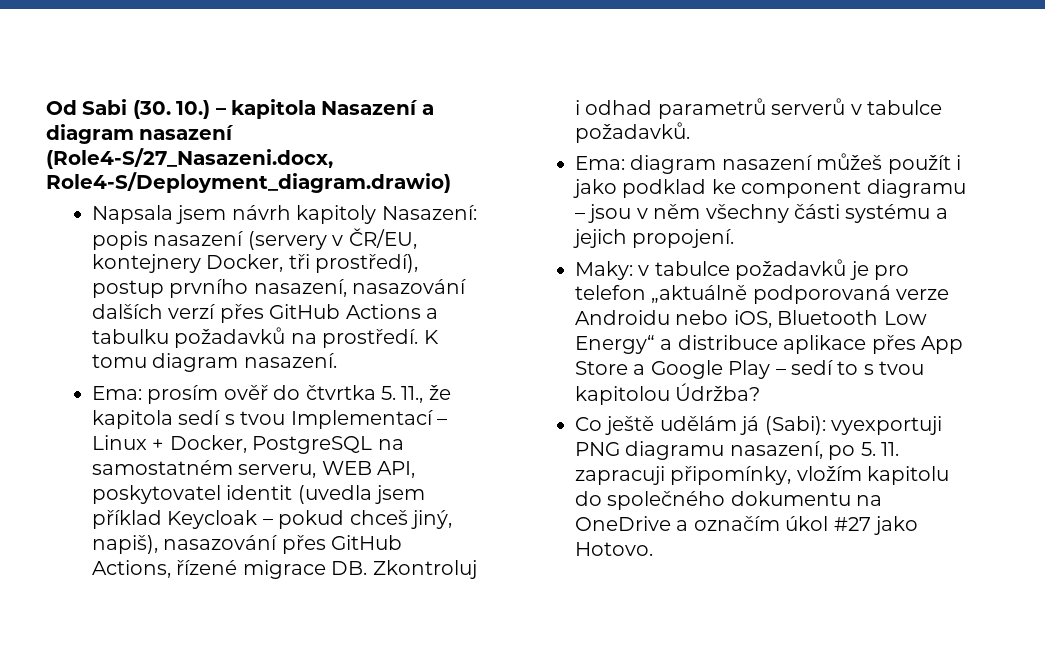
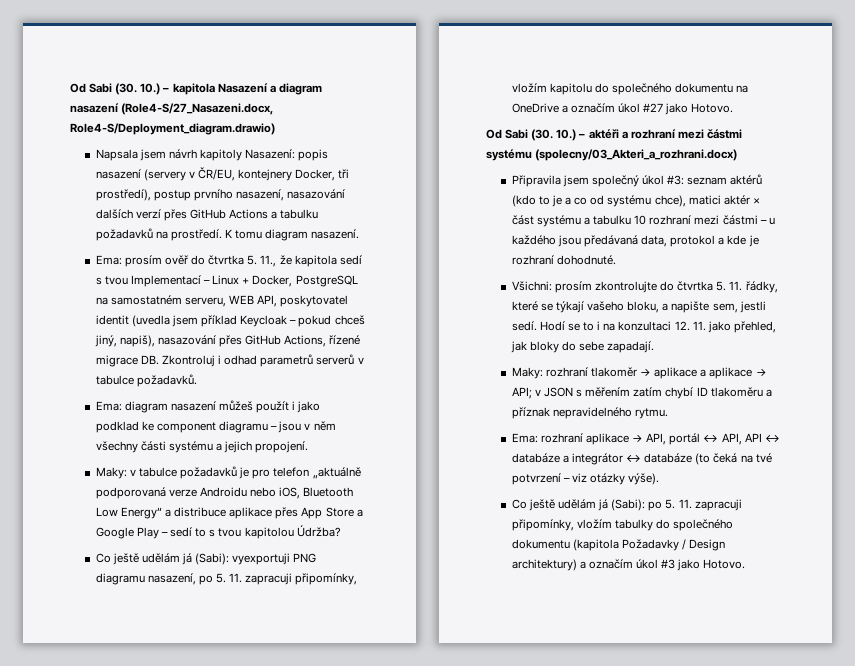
(653, 549) none -> [486,129,742,141] [486,149,738,161] [511,174,763,187] [511,195,760,207] [511,215,775,227] [511,235,759,247] [511,255,616,265] [511,281,778,293] [511,301,766,313] [511,321,776,333] [510,341,655,353] [511,367,767,379] [511,387,772,399] [511,407,669,419] [511,433,780,445] [511,453,772,465] [511,473,660,485] [511,499,742,511] [511,519,734,531] [511,539,726,551] [511,559,746,571] // Od Sabi (30. 10.) – aktéři a rozhraní mezi částmi systému (spolecny/03_Akteri_a_rozhrani.docx) // Připravila jsem společný úkol #3: seznam aktérů (kdo to je a co od systému chce), matici aktér × část systému a tabulku 10 rozhraní mezi částmi – u každého jsou předávaná data, protokol a kde je rozhraní dohodnuté. // Všichni: prosím zkontrolujte do čtvrtka 5. 11. řádky, které se týkají vašeho bloku, a napište sem, jestli sedí. Hodí se to i na konzultaci 12. 11. jako přehled, jak bloky do sebe zapadají. // Maky: rozhraní tlakoměr → aplikace a aplikace → API; v JSON s měřením zatím chybí ID tlakoměru a příznak nepravidelného rytmu. // Ema: rozhraní aplikace → API, portál ↔ API, API ↔ databáze a integrátor ↔ databáze (to čeká na tvé potvrzení – viz otázky výše). // Co ještě udělám já (Sabi): po 5. 11. zapracuji připomínky, vložím tabulky do společného dokumentu (kapitola Požadavky / Design architektury) a označím úkol #3 jako Hotovo.

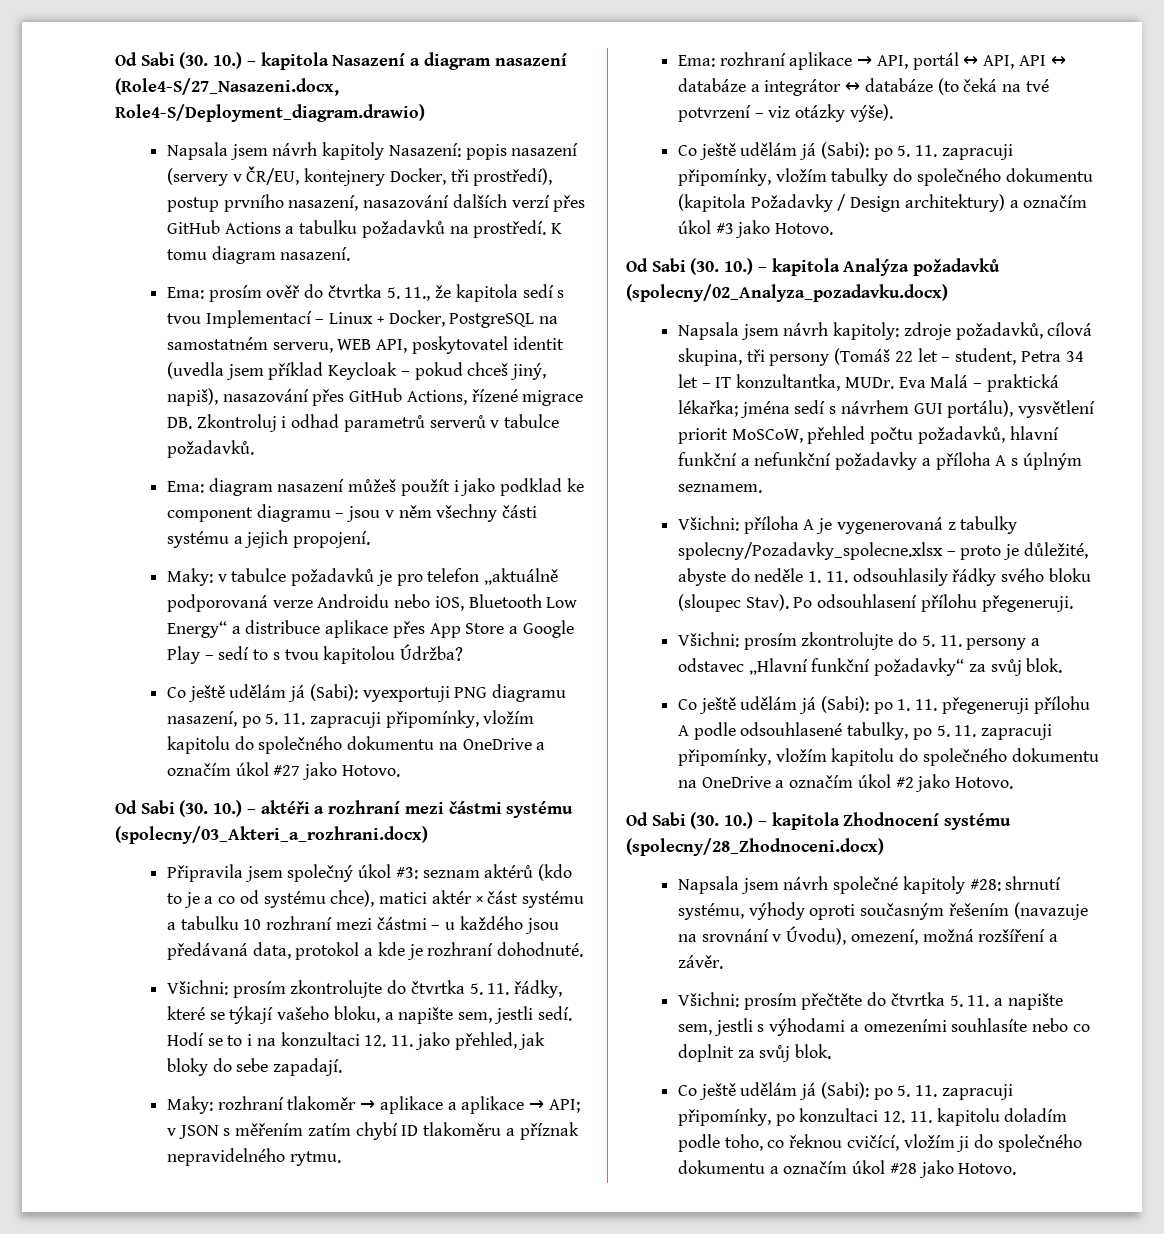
(746, 564) none -> [626,258,1001,276] [626,284,948,302] [678,322,1093,340] [678,348,1084,366] [678,374,1059,392] [678,400,1096,418] [678,426,1059,444] [678,452,1082,470] [678,484,763,493] [678,516,1018,534] [678,542,1088,560] [678,568,1091,586] [678,594,1073,612] [678,632,1041,650] [678,658,1063,676] [678,696,1090,714] [678,722,1053,740] [678,748,1099,766] [678,774,1014,792] [626,812,1012,830] [626,838,884,856] [678,876,1062,894] [678,902,1088,920] [678,926,1059,945] [678,955,724,969] [678,992,1063,1010] [678,1018,1090,1036] [678,1044,832,1062] [678,1082,1013,1100] [678,1108,1068,1126] [678,1134,1082,1152] [678,1160,1017,1178] // Od Sabi (30. 10.) – kapitola Analýza požadavků (spolecny/02_Analyza_pozadavku.docx) // Napsala jsem návrh kapitoly: zdroje požadavků, cílová skupina, tři persony (Tomáš 22 let – student, Petra 34 let – IT konzultantka, MUDr. Eva Malá – praktická lékařka; jména sedí s návrhem GUI portálu), vysvětlení priorit MoSCoW, přehled počtu požadavků, hlavní funkční a nefunkční požadavky a příloha A s úplným seznamem. // Všichni: příloha A je vygenerovaná z tabulky spolecny/Pozadavky_spolecne.xlsx – proto je důležité, abyste do neděle 1. 11. odsouhlasily řádky svého bloku (sloupec Stav). Po odsouhlasení přílohu přegeneruji. // Všichni: prosím zkontrolujte do 5. 11. persony a odstavec „Hlavní funkční požadavky“ za svůj blok. // Co ještě udělám já (Sabi): po 1. 11. přegeneruji přílohu A podle odsouhlasené tabulky, po 5. 11. zapracuji připomínky, vložím kapitolu do společného dokumentu na OneDrive a označím úkol #2 jako Hotovo. // Od Sabi (30. 10.) – kapitola Zhodnocení systému (spolecny/28_Zhodnoceni.docx) // Napsala jsem návrh společné kapitoly #28: shrnutí systému, výhody oproti současným řešením (navazuje na srovnání v Úvodu), omezení, možná rozšíření a závěr. // Všichni: prosím přečtěte do čtvrtka 5. 11. a napište sem, jestli s výhodami a omezeními souhlasíte nebo co doplnit za svůj blok. // Co ještě udělám já (Sabi): po 5. 11. zapracuji připomínky, po konzultaci 12. 11. kapitolu doladím podle toho, co řeknou cvičící, vložím ji do společného dokumentu a označím úkol #28 jako Hotovo.

